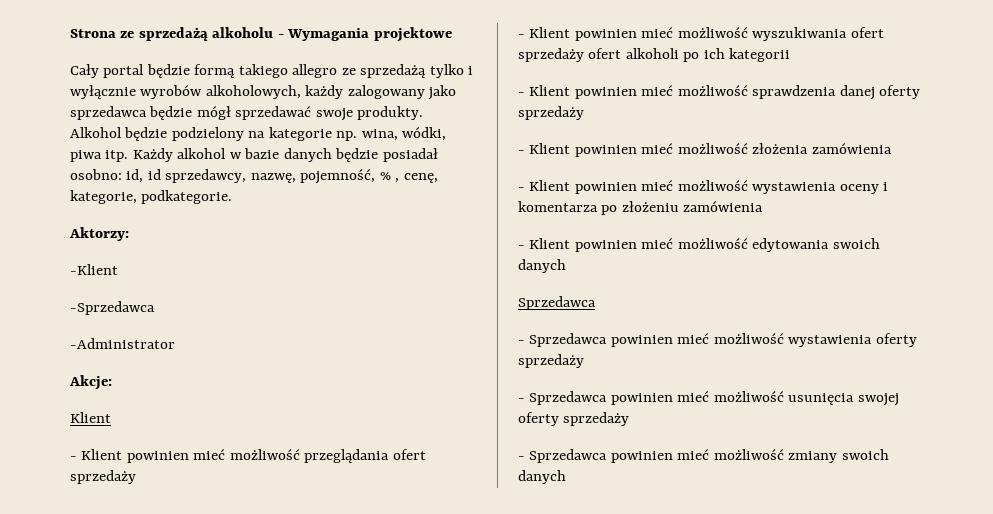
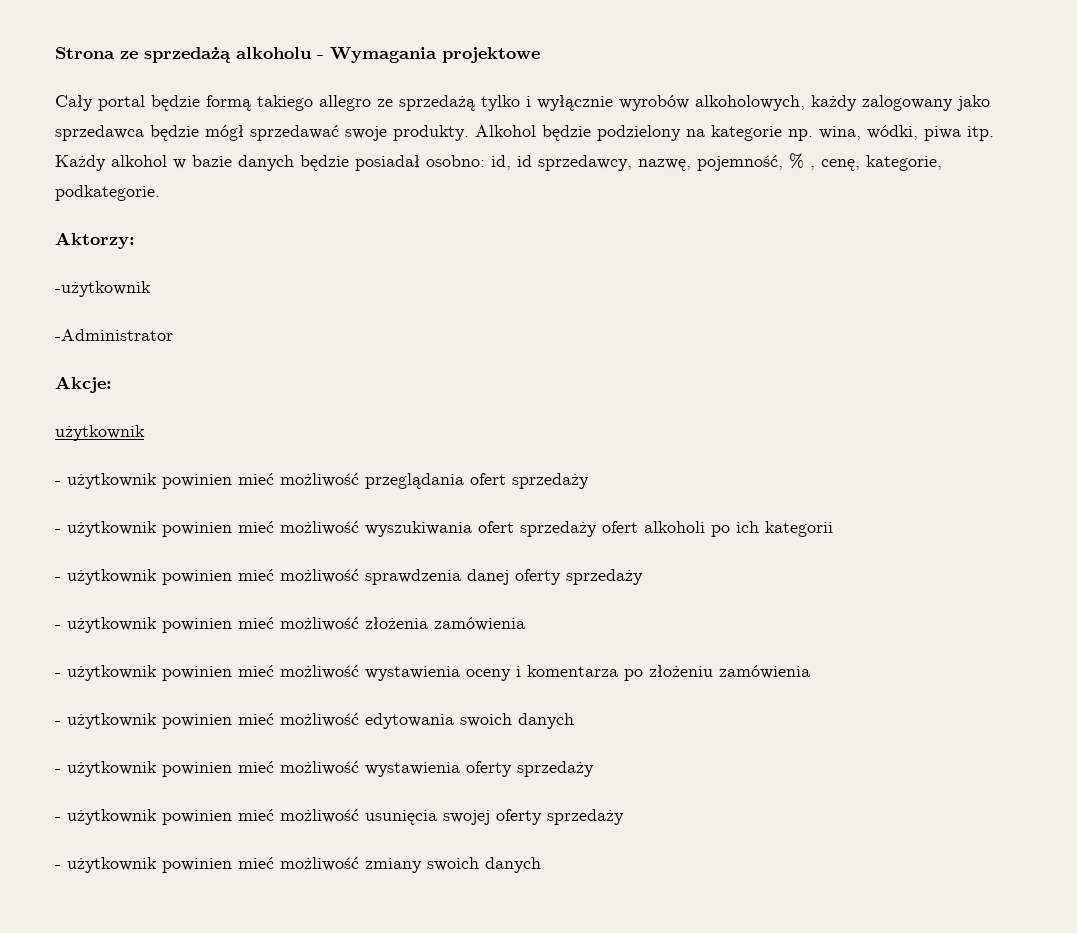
[70,264,118,275] [70,301,155,315] -Klient // -Sprzedawca -> [55,281,151,297] -użytkownik
[70,412,111,423] [70,449,123,460] Klient // - Klient -> [55,425,145,441] [55,473,157,489] użytkownik // - użytkownik
[529,27,571,38] Klient -> [67,521,157,537] użytkownik
[529,85,571,96] Klient -> [67,569,157,585] użytkownik
[529,143,571,154] Klient -> [67,617,157,633] użytkownik
[529,180,571,191] Klient -> [67,665,157,681] użytkownik
[529,238,571,249] Klient -> [67,713,157,729] użytkownik
[518,296,596,310] [518,333,608,347] // Sprzedawca // - Sprzedawca -> [55,761,157,777] // - użytkownik
[529,391,608,405] Sprzedawca -> [67,809,157,825] użytkownik
[529,449,608,463] Sprzedawca -> [67,857,157,873] użytkownik

